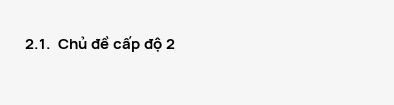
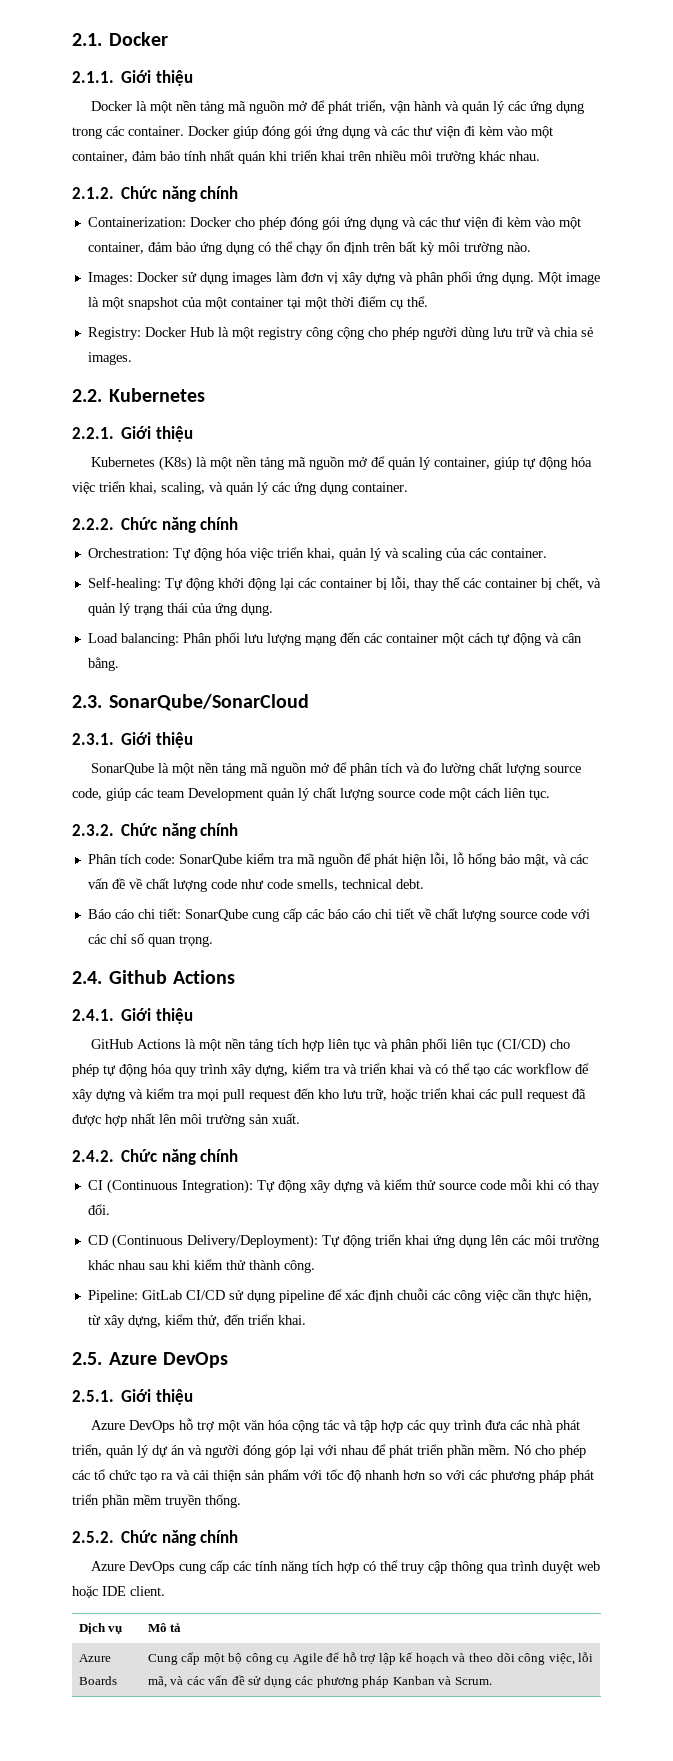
[57,36,175,52] Chủ đề cấp độ 2 -> [109,32,169,46] [72,70,193,86] [91,100,585,114] [72,126,553,139] [72,150,540,164] [72,186,239,202] [87,217,581,230] [87,241,531,255] [87,271,600,285] [87,296,428,310] [87,327,593,340] [87,352,132,365] [72,388,206,402] [72,426,193,442] [91,456,593,471] [72,481,408,495] [72,517,239,533] [87,547,547,561] [87,576,601,591] [87,603,273,616] [87,632,582,646] [87,657,119,671] [72,694,310,711] [72,732,193,748] [91,762,582,776] [72,787,550,801] [72,823,239,839] [87,852,588,867] [87,878,424,892] [87,908,590,922] [87,933,213,947] [72,970,235,984] [72,1008,193,1024] [91,1038,571,1053] [72,1063,589,1077] [72,1088,586,1102] [72,1113,300,1127] [72,1149,239,1165] [87,1178,600,1194] [87,1204,110,1215] [87,1234,599,1249] [87,1259,315,1273] [87,1288,592,1303] [87,1314,306,1328] [72,1352,228,1368] [72,1389,193,1405] [91,1418,581,1433] [72,1444,586,1458] [72,1469,594,1483] [72,1494,241,1508] [72,1530,239,1546] [91,1560,601,1574] [72,1585,165,1598] [78,1623,123,1634] [147,1623,182,1632] [78,1654,111,1662] [78,1676,117,1685] [147,1652,594,1665] [147,1675,492,1688] Docker // 2.1.1. Giới thiệu // Docker là một nền tảng mã nguồn mở để phát triển, vận hành và quản lý các ứng dụng trong các container. Docker giúp đóng gói ứng dụng và các thư viện đi kèm vào một container, đảm bảo tính nhất quán khi triển khai trên nhiều môi trường khác nhau. // 2.1.2. Chức năng chính // Containerization: Docker cho phép đóng gói ứng dụng và các thư viện đi kèm vào một container, đảm bảo ứng dụng có thể chạy ổn định trên bất kỳ môi trường nào. // Images: Docker sử dụng images làm đơn vị xây dựng và phân phối ứng dụng. Một image là một snapshot của một container tại một thời điểm cụ thể. // Registry: Docker Hub là một registry công cộng cho phép người dùng lưu trữ và chia sẻ images. // 2.2. Kubernetes // 2.2.1. Giới thiệu // Kubernetes (K8s) là một nền tảng mã nguồn mở để quản lý container, giúp tự động hóa việc triển khai, scaling, và quản lý các ứng dụng container. // 2.2.2. Chức năng chính // Orchestration: Tự động hóa việc triển khai, quản lý và scaling của các container. // Self-healing: Tự động khởi động lại các container bị lỗi, thay thế các container bị chết, và quản lý trạng thái của ứng dụng. // Load balancing: Phân phối lưu lượng mạng đến các container một cách tự động và cân bằng. // 2.3. SonarQube/SonarCloud // 2.3.1. Giới thiệu // SonarQube là một nền tảng mã nguồn mở để phân tích và đo lường chất lượng source code, giúp các team Development quản lý chất lượng source code một cách liên tục. // 2.3.2. Chức năng chính // Phân tích code: SonarQube kiểm tra mã nguồn để phát hiện lỗi, lỗ hổng bảo mật, và các vấn đề về chất lượng code như code smells, technical debt. // Báo cáo chi tiết: SonarQube cung cấp các báo cáo chi tiết về chất lượng source code với các chỉ số quan trọng. // 2.4. Github Actions // 2.4.1. Giới thiệu // GitHub Actions là một nền tảng tích hợp liên tục và phân phối liên tục (CI/CD) cho phép tự động hóa quy trình xây dựng, kiểm tra và triển khai và có thể tạo các workflow để xây dựng và kiểm tra mọi pull request đến kho lưu trữ, hoặc triển khai các pull request đã được hợp nhất lên môi trường sản xuất. // 2.4.2. Chức năng chính // CI (Continuous Integration): Tự động xây dựng và kiểm thử source code mỗi khi có thay đổi. // CD (Continuous Delivery/Deployment): Tự động triển khai ứng dụng lên các môi trường khác nhau sau khi kiểm thử thành công. // Pipeline: GitLab CI/CD sử dụng pipeline để xác định chuỗi các công việc cần thực hiện, từ xây dựng, kiểm thử, đến triển khai. // 2.5. Azure DevOps // 2.5.1. Giới thiệu // Azure DevOps hỗ trợ một văn hóa cộng tác và tập hợp các quy trình đưa các nhà phát triển, quản lý dự án và người đóng góp lại với nhau để phát triển phần mềm. Nó cho phép các tổ chức tạo ra và cải thiện sản phẩm với tốc độ nhanh hơn so với các phương pháp phát triển phần mềm truyền thống. // 2.5.2. Chức năng chính // Azure DevOps cung cấp các tính năng tích hợp có thể truy cập thông qua trình duyệt web hoặc IDE client. // Dịch vụ | Mô tả // Azure Boards | Cung cấp một bộ công cụ Agile để hỗ trợ lập kế hoạch và theo dõi công việc, lỗi mã, và các vấn đề sử dụng các phương pháp Kanban và Scrum.

